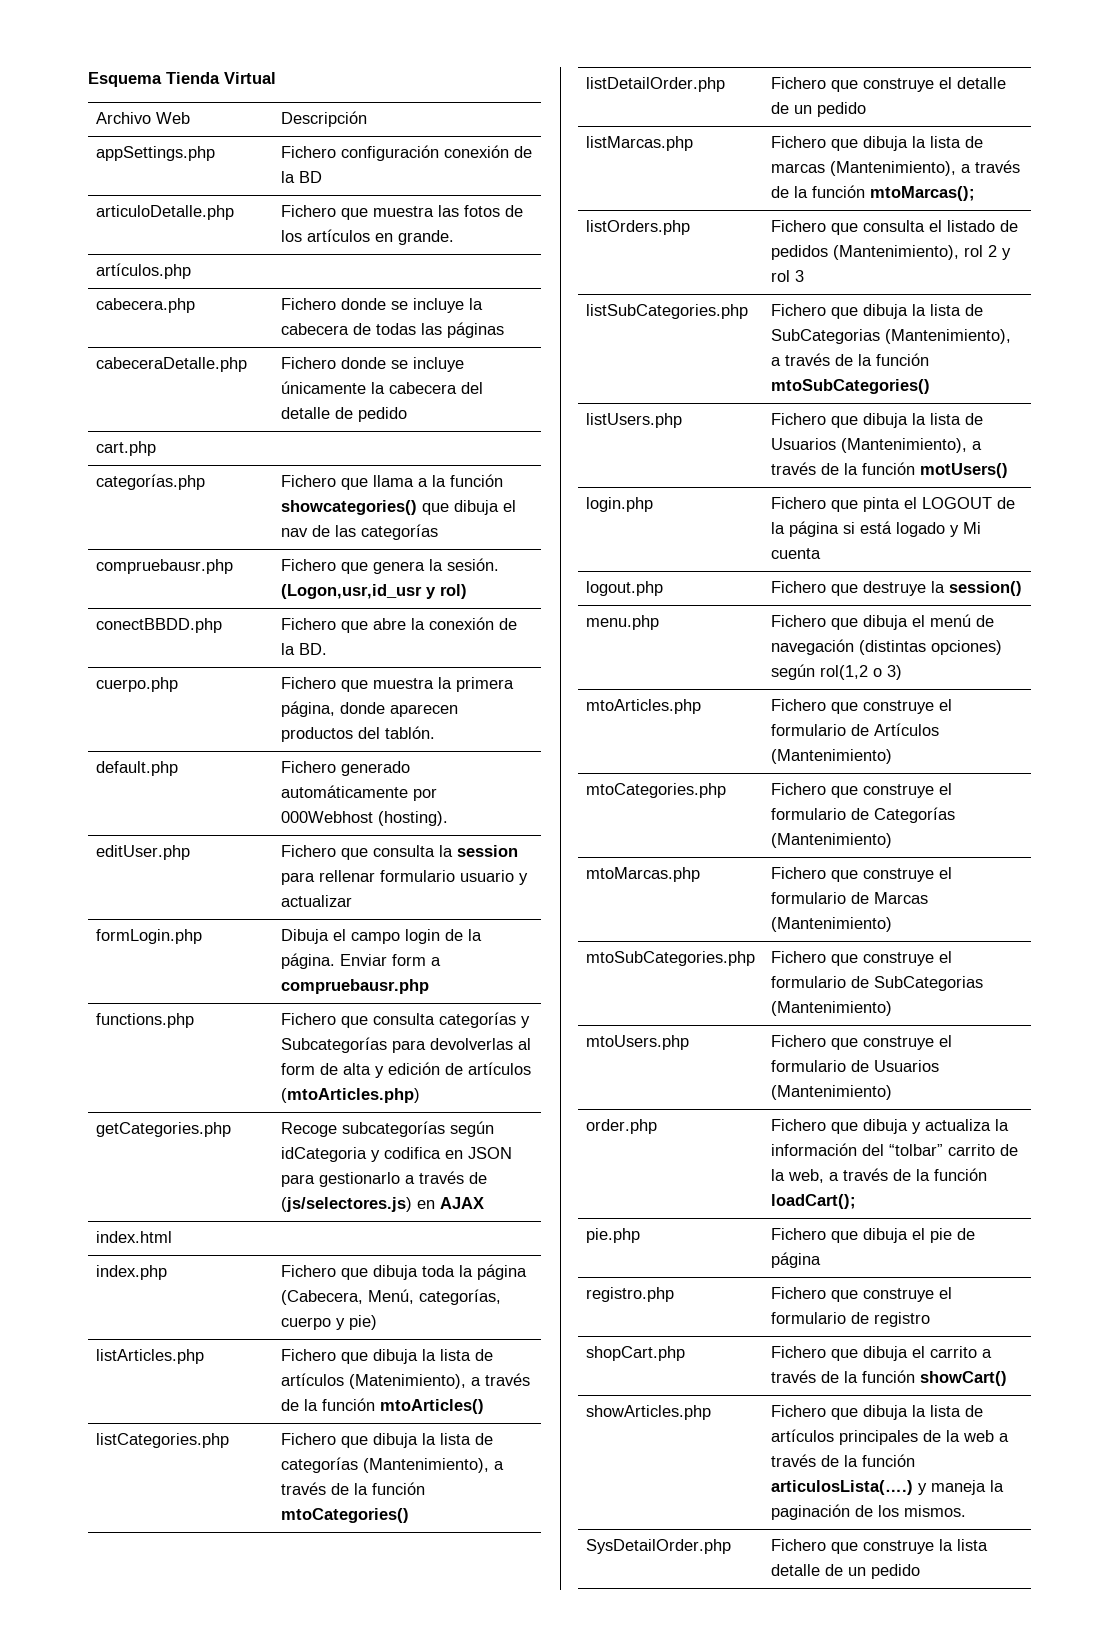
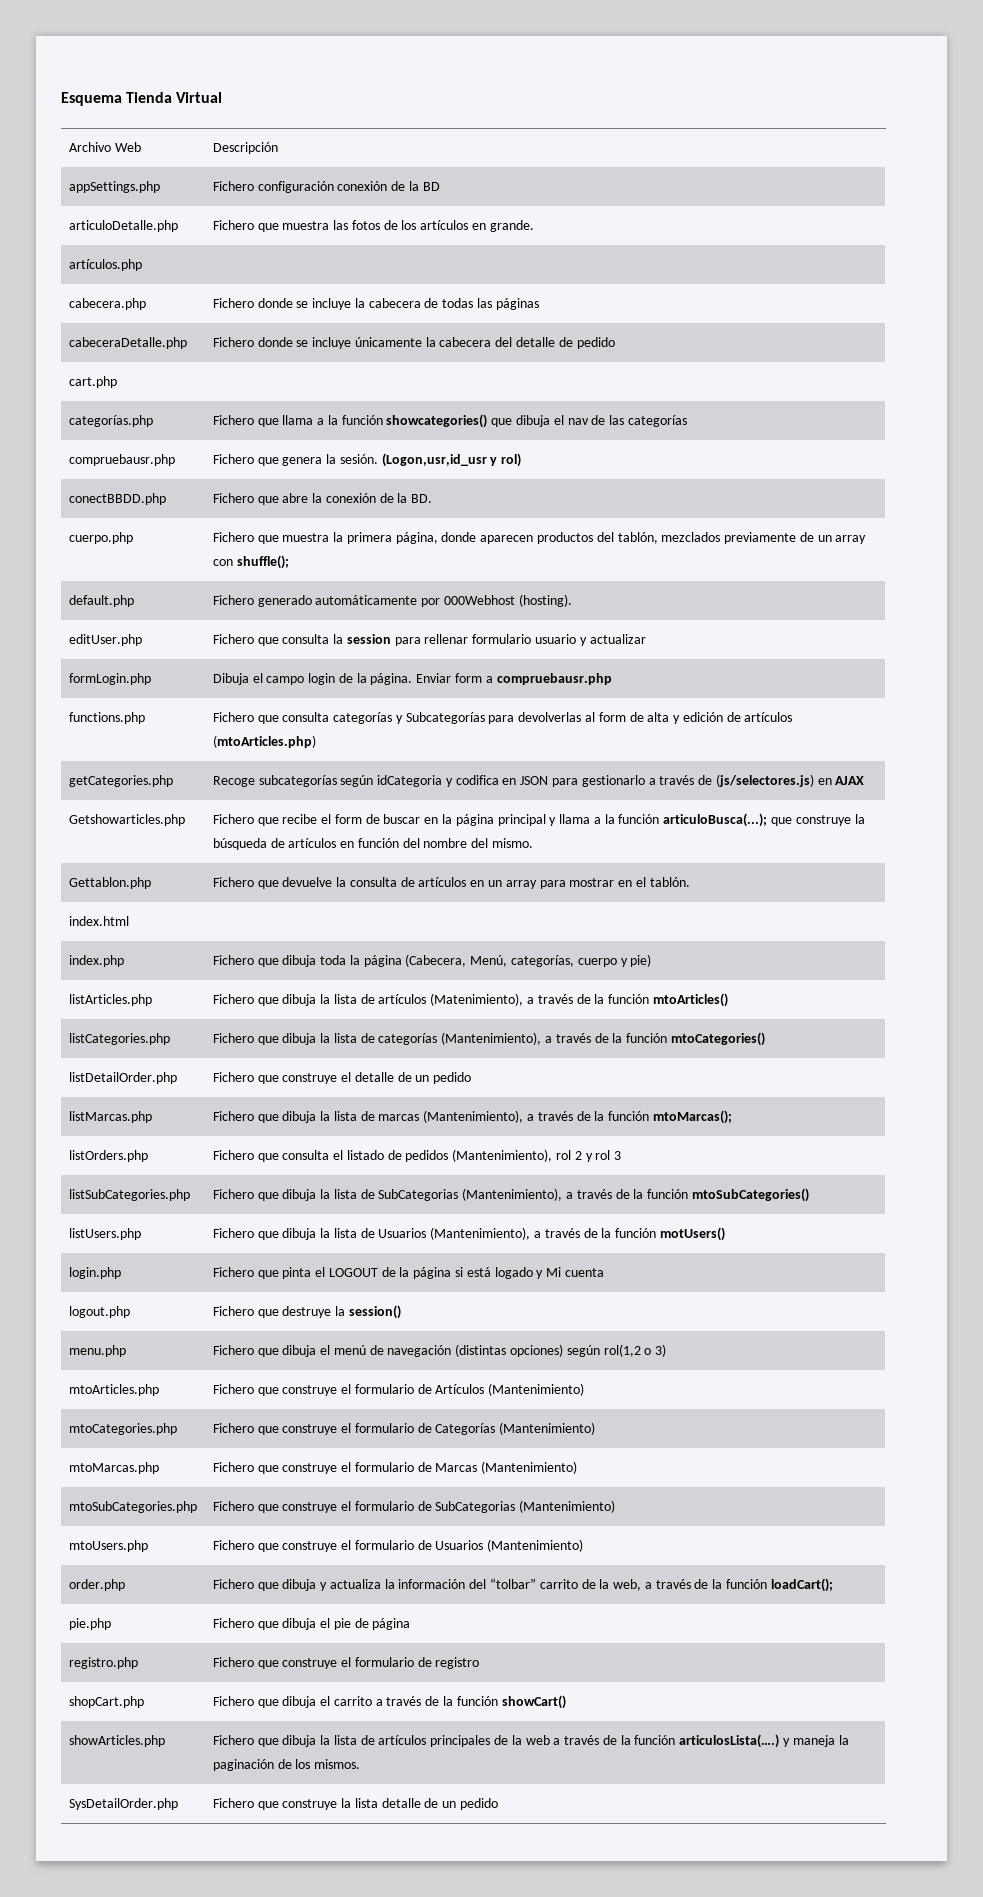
[384,726,435,739] tablón. -> [617,532,867,544] [212,555,289,569] tablón, mezclados previamente de un array con shuffle();
(484, 1203) none -> [68,814,185,826] [212,813,865,827] [212,838,533,850] [68,877,151,889] [212,877,690,889] // Getshowarticles.php | Fichero que recibe el form de buscar en la página principal y llama a la función articuloBusca(...); que construye la búsqueda de artículos en función del nombre del mismo. // Gettablon.php | Fichero que devuelve la consulta de artículos en un array para mostrar en el tablón.

